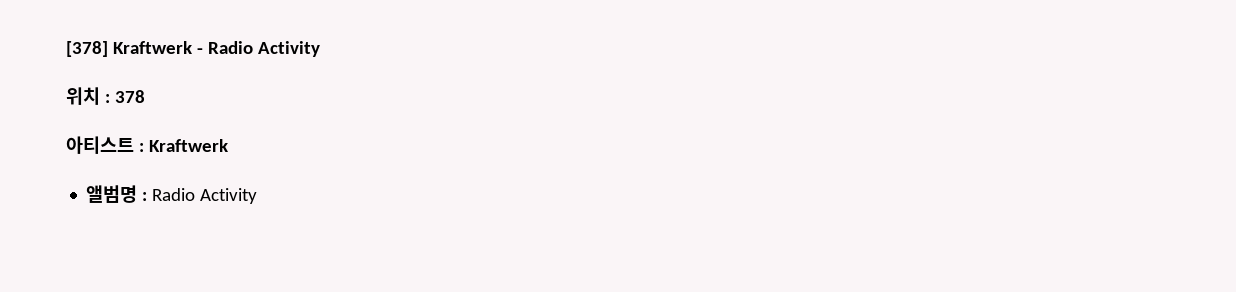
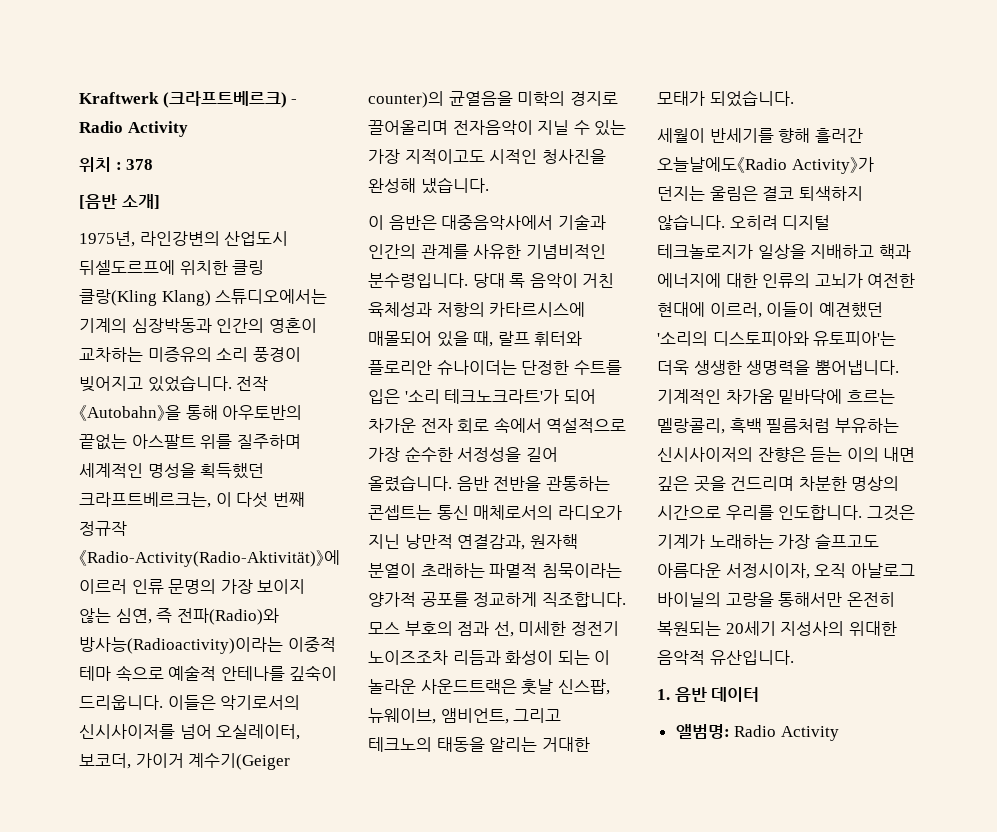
[66,41,192,57] [378] Kraftwerk -> [79,91,287,108] Kraftwerk (크라프트베르크)
[66,136,228,154] [86,185,148,203] 아티스트 : Kraftwerk // 앨범명 : -> [79,194,160,209] [79,231,289,247] [79,260,265,275] [79,289,328,306] [79,318,317,333] [79,347,301,362] [79,375,269,392] [79,405,303,421] [79,434,301,450] [79,463,265,479] [79,492,305,508] [79,521,127,536] [79,550,340,567] [79,579,306,594] [79,608,279,625] [79,637,336,654] [79,665,338,681] [79,695,301,710] [79,724,301,740] [79,753,291,770] [368,91,618,108] [368,120,627,136] [368,149,606,164] [368,177,489,194] [368,214,606,230] [368,244,606,259] [368,273,615,288] [368,302,586,317] [368,331,583,347] [368,360,622,375] [368,389,596,404] [368,417,627,433] [368,446,558,462] [368,475,610,492] [368,505,622,520] [368,534,578,550] [368,563,622,578] [368,592,626,607] [368,621,619,637] [368,650,611,665] [368,679,610,695] [368,708,562,724] [368,737,590,752] [657,90,794,107] [657,128,863,143] [657,157,874,174] [657,186,863,201] [657,214,831,230] [657,244,911,259] [657,273,916,288] [657,302,883,318] [657,331,897,346] [657,360,899,375] [657,389,895,404] [657,418,899,434] [657,447,916,462] [657,476,900,492] [657,505,915,521] [657,533,879,549] [657,563,915,579] [657,592,895,607] [657,621,897,636] [657,650,794,665] [657,687,760,702] [675,724,730,739] [음반 소개] // 1975년, 라인강변의 산업도시 뒤셀도르프에 위치한 클링 클랑(Kling Klang) 스튜디오에서는 기계의 심장박동과 인간의 영혼이 교차하는 미증유의 소리 풍경이 빚어지고 있었습니다. 전작《Autobahn》을 통해 아우토반의 끝없는 아스팔트 위를 질주하며 세계적인 명성을 획득했던 크라프트베르크는, 이 다섯 번째 정규작《Radio-Activity(Radio-Aktivität)》에 이르러 인류 문명의 가장 보이지 않는 심연, 즉 전파(Radio)와 방사능(Radioactivity)이라는 이중적 테마 속으로 예술적 안테나를 깊숙이 드리웁니다. 이들은 악기로서의 신시사이저를 넘어 오실레이터, 보코더, 가이거 계수기(Geiger counter)의 균열음을 미학의 경지로 끌어올리며 전자음악이 지닐 수 있는 가장 지적이고도 시적인 청사진을 완성해 냈습니다. // 이 음반은 대중음악사에서 기술과 인간의 관계를 사유한 기념비적인 분수령입니다. 당대 록 음악이 거친 육체성과 저항의 카타르시스에 매몰되어 있을 때, 랄프 휘터와 플로리안 슈나이더는 단정한 수트를 입은 '소리 테크노크라트'가 되어 차가운 전자 회로 속에서 역설적으로 가장 순수한 서정성을 길어 올렸습니다. 음반 전반을 관통하는 콘셉트는 통신 매체로서의 라디오가 지닌 낭만적 연결감과, 원자핵 분열이 초래하는 파멸적 침묵이라는 양가적 공포를 정교하게 직조합니다. 모스 부호의 점과 선, 미세한 정전기 노이즈조차 리듬과 화성이 되는 이 놀라운 사운드트랙은 훗날 신스팝, 뉴웨이브, 앰비언트, 그리고 테크노의 태동을 알리는 거대한 모태가 되었습니다. // 세월이 반세기를 향해 흘러간 오늘날에도《Radio Activity》가 던지는 울림은 결코 퇴색하지 않습니다. 오히려 디지털 테크놀로지가 일상을 지배하고 핵과 에너지에 대한 인류의 고뇌가 여전한 현대에 이르러, 이들이 예견했던 '소리의 디스토피아와 유토피아'는 더욱 생생한 생명력을 뿜어냅니다. 기계적인 차가움 밑바닥에 흐르는 멜랑콜리, 흑백 필름처럼 부유하는 신시사이저의 잔향은 듣는 이의 내면 깊은 곳을 건드리며 차분한 명상의 시간으로 우리를 인도합니다. 그것은 기계가 노래하는 가장 슬프고도 아름다운 서정시이자, 오직 아날로그 바이닐의 고랑을 통해서만 온전히 복원되는 20세기 지성사의 위대한 음악적 유산입니다. // 1. 음반 데이터 // 앨범명:

